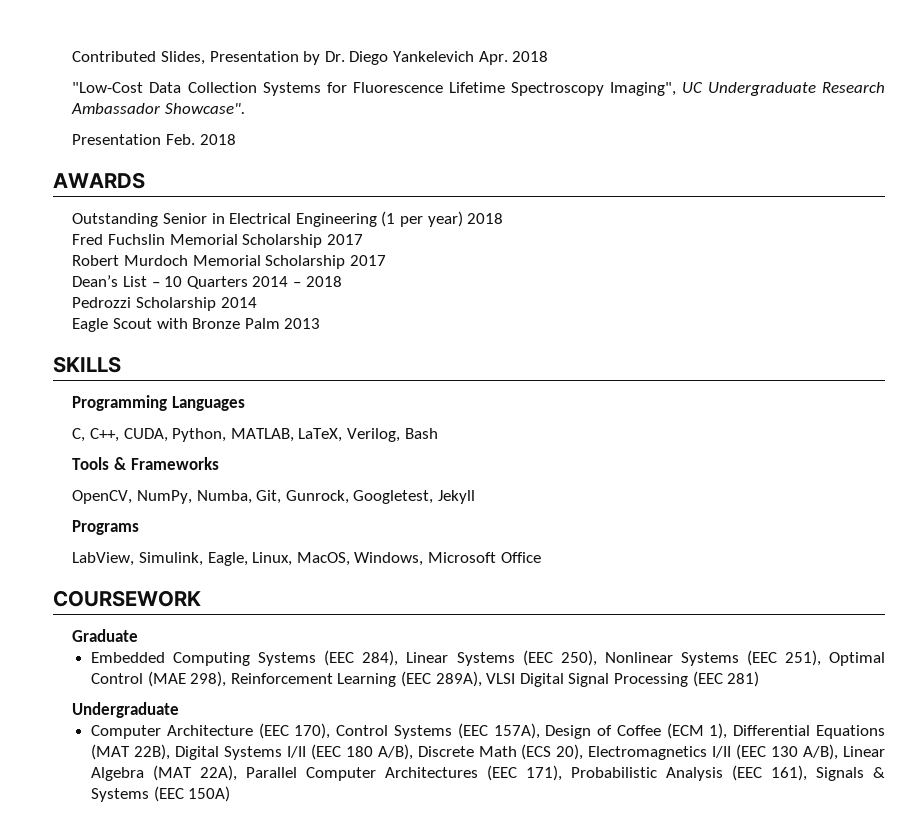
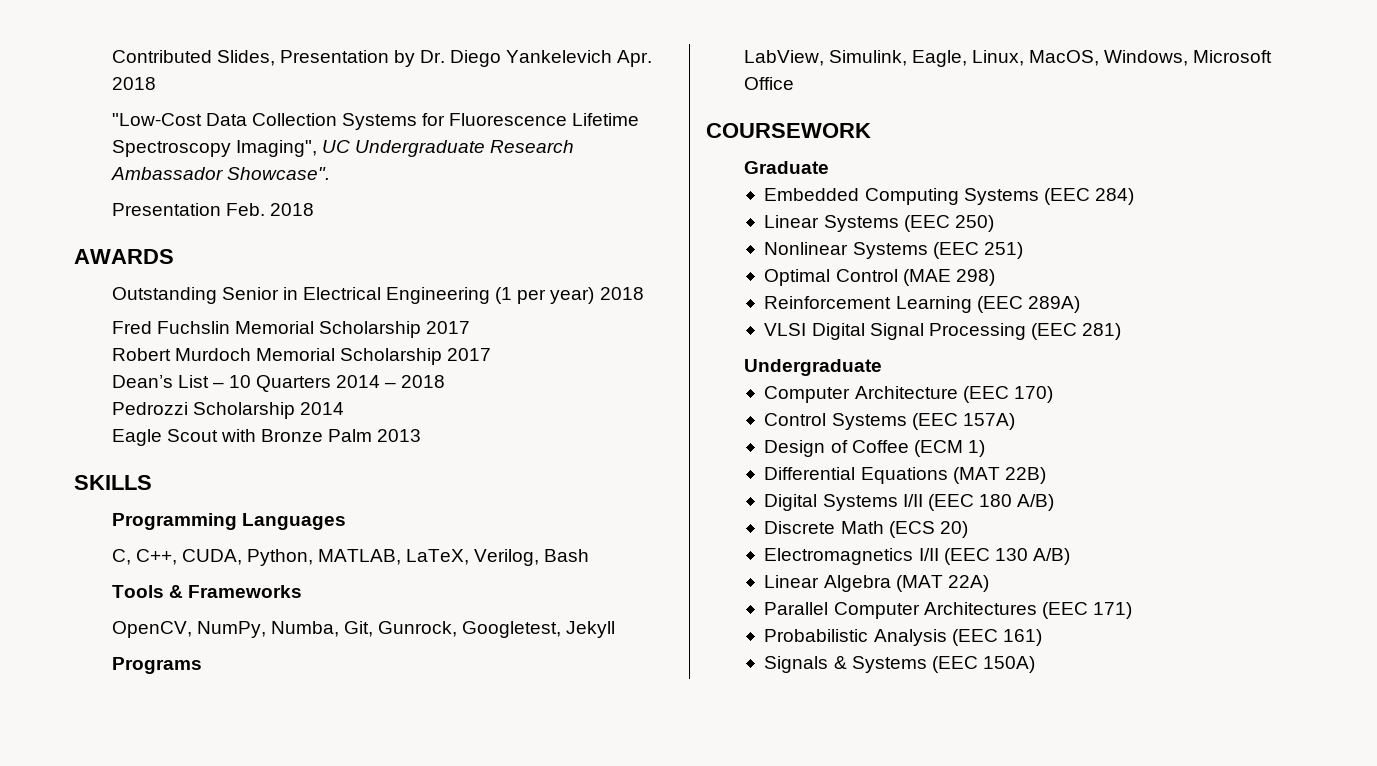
[362,650,399,666] 284), -> [1094,188,1134,205] 284) //
[560,650,597,666] 250), -> [954,215,994,232] 250) //
[784,650,821,666] 251), -> [983,242,1023,259] 251) //
[190,671,227,687] 298), -> [955,269,995,286] 298) //
[435,671,482,687] 289A), -> [1027,296,1080,313] 289A) //
[294,723,331,739] 170), -> [1013,386,1053,403] 170) //
[493,723,540,739] 157A), -> [962,413,1015,430] 157A) //
[709,723,728,739] 1), -> [967,440,985,457] 1) //
[134,744,171,760] 22B), -> [1004,467,1046,484] 22B) //
[377,744,413,760] A/B), -> [1017,494,1055,511] A/B) //
[556,744,584,760] 20), -> [939,521,968,538] 20) //
[803,744,839,760] A/B), -> [1032,548,1070,565] A/B) //
[200,765,238,781] 22A), -> [947,575,989,592] 22A) //
[526,765,563,781] 171), -> [1092,602,1132,619] 171) //
[771,765,808,781] 161), -> [1002,629,1042,646] 161) //

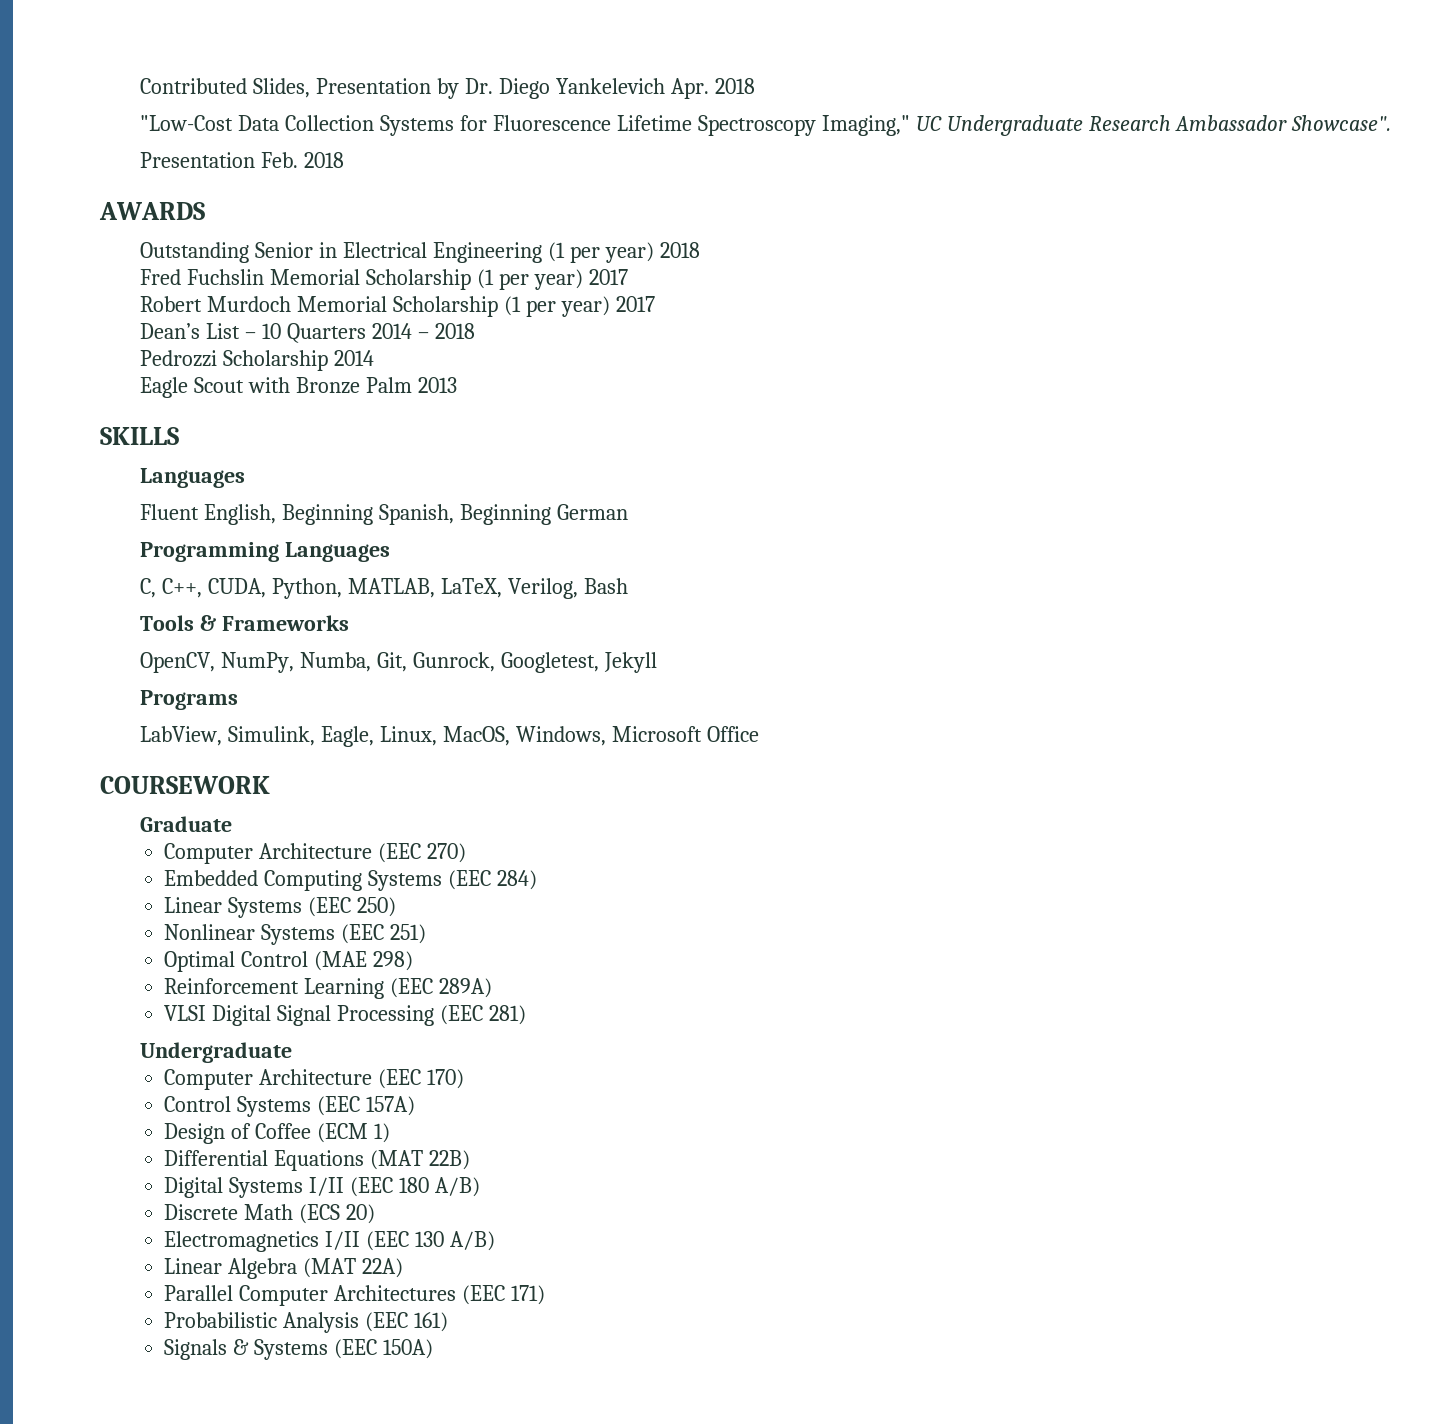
[235,140,317,157] Imaging", -> [821,115,910,136] Imaging,"
(421, 329) none -> [476,269,583,290] (1 per year)
(442, 356) none -> [503,296,610,317] (1 per year)
(152, 482) none -> [140,468,246,488] [140,504,628,525] // Languages // Fluent English, Beginning Spanish, Beginning German
(829, 167) none -> [164,843,467,864] // Computer Architecture (EEC 270)

